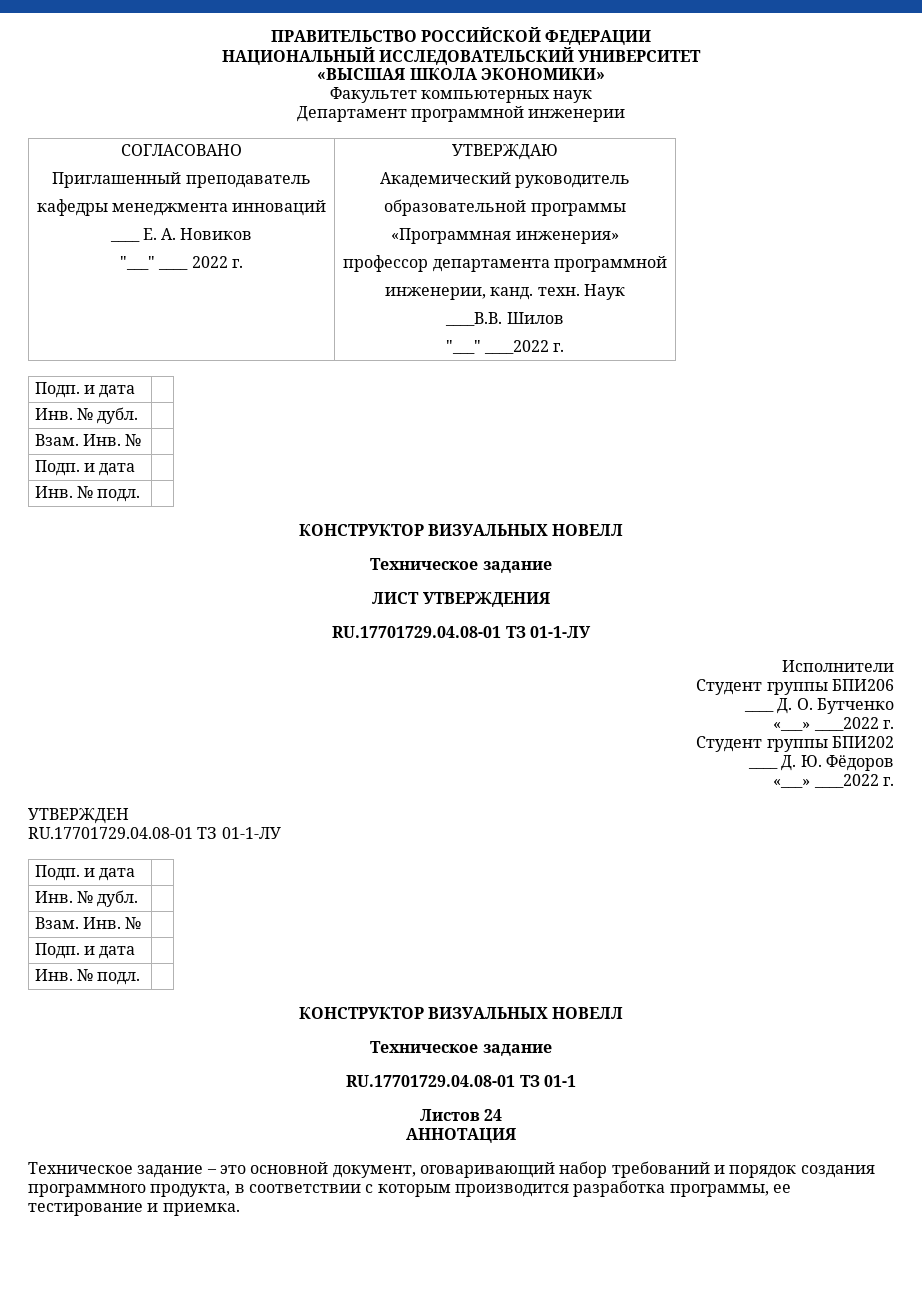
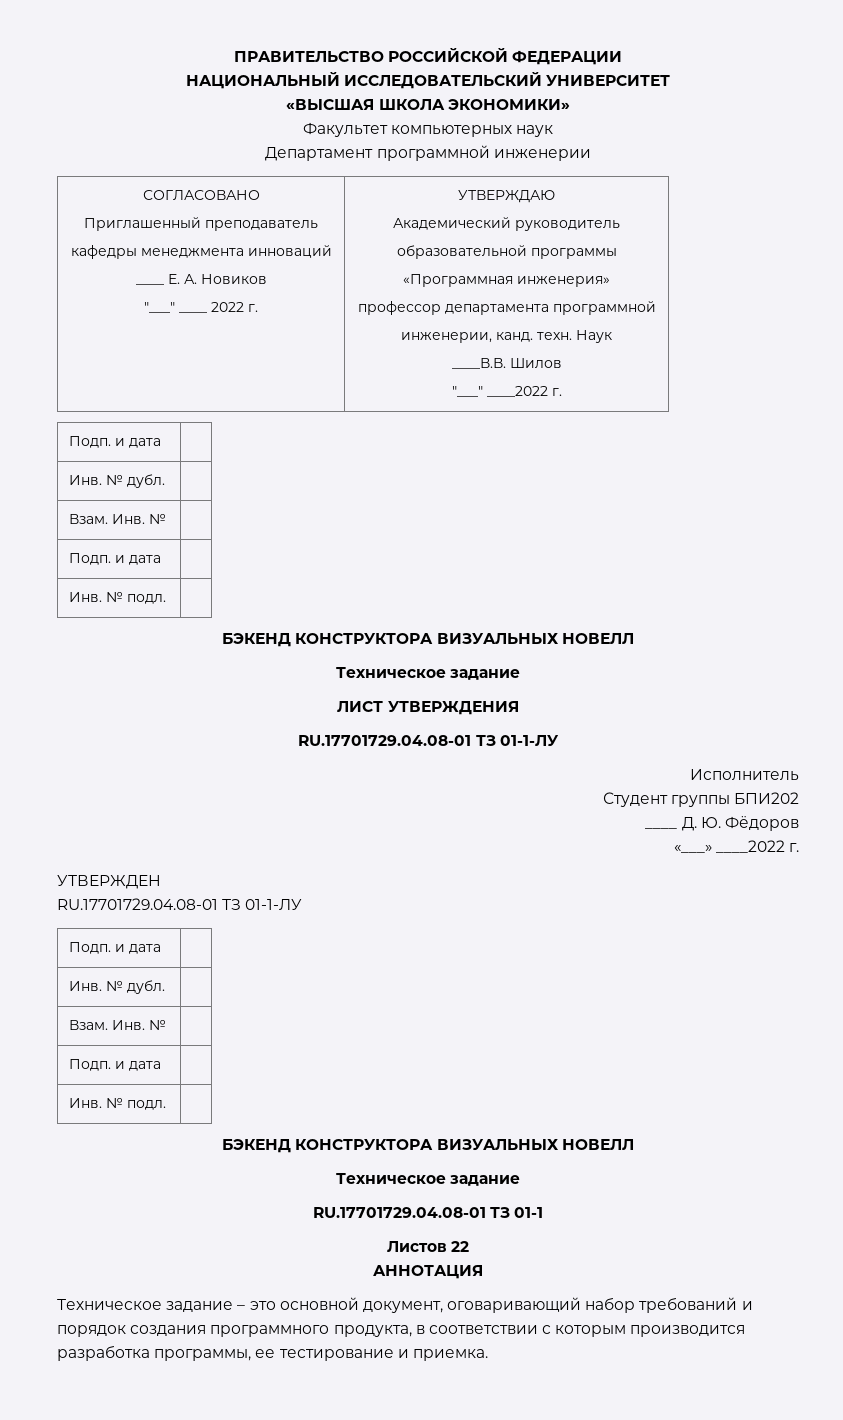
[298,524,424,536] КОНСТРУКТОР -> [222,633,434,647] БЭКЕНД КОНСТРУКТОРА
[782,660,894,672] [696,679,895,695] [744,698,895,714] [773,717,895,731] Исполнители // Студент группы БПИ206 // ____ Д. О. Бутченко // «___» ____2022 г. -> [690,769,799,781] Исполнитель
[298,1007,424,1019] КОНСТРУКТОР -> [222,1139,434,1153] БЭКЕНД КОНСТРУКТОРА
[484,1109,503,1121] 24 -> [451,1241,470,1252] 22

